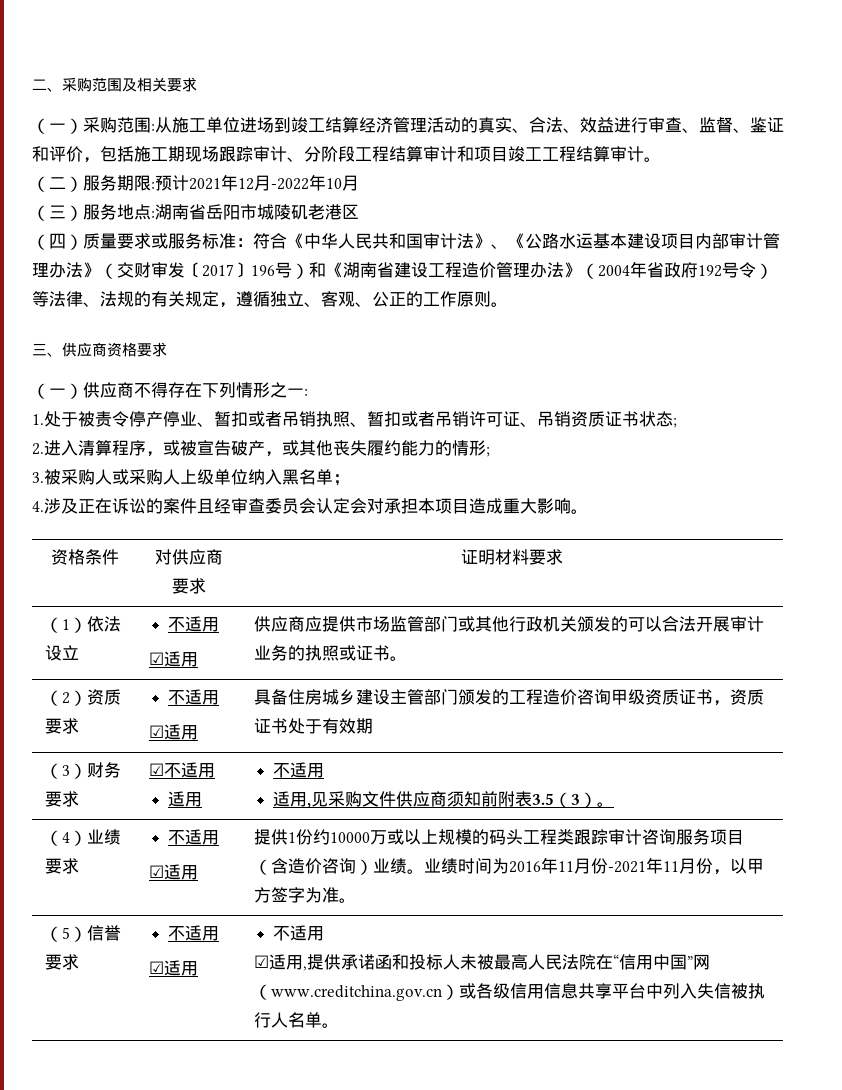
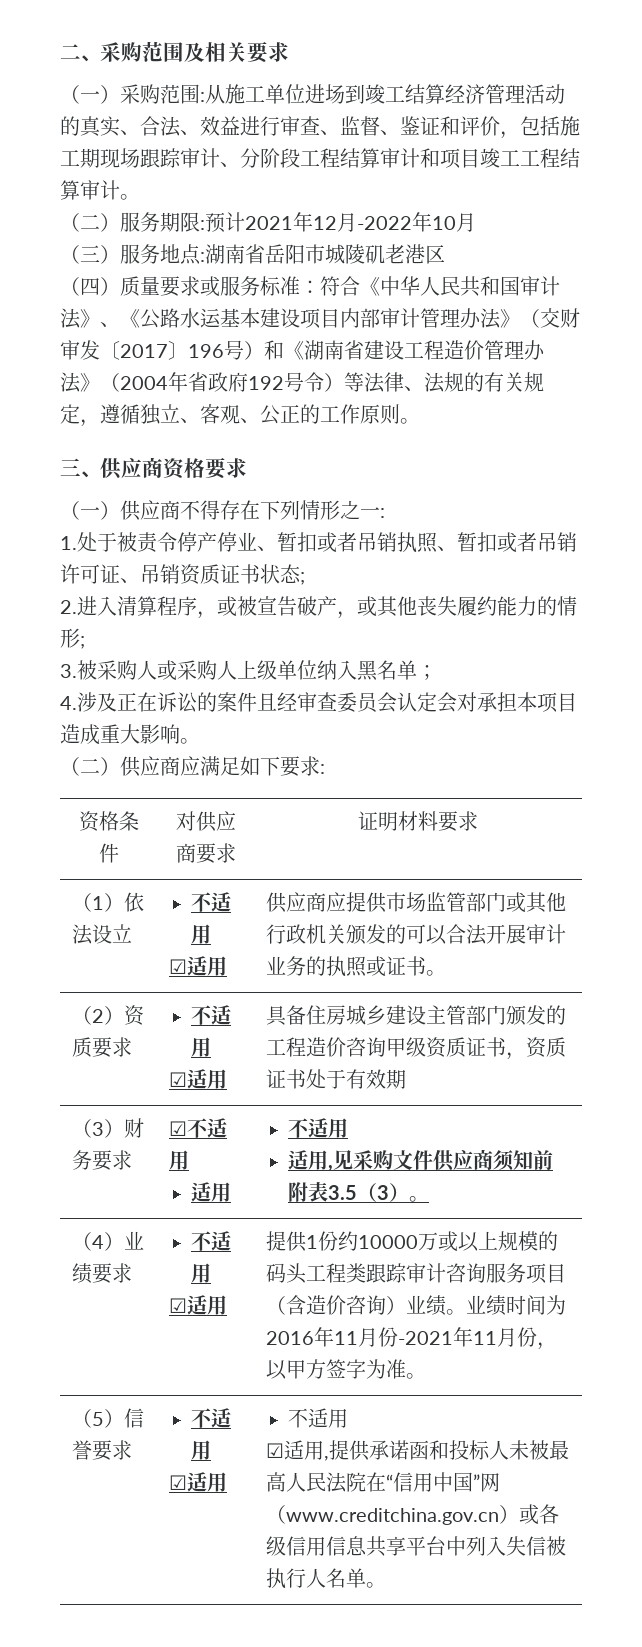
(588, 511) none -> [60,756,325,777] // （二）供应商应满足如下要求:

